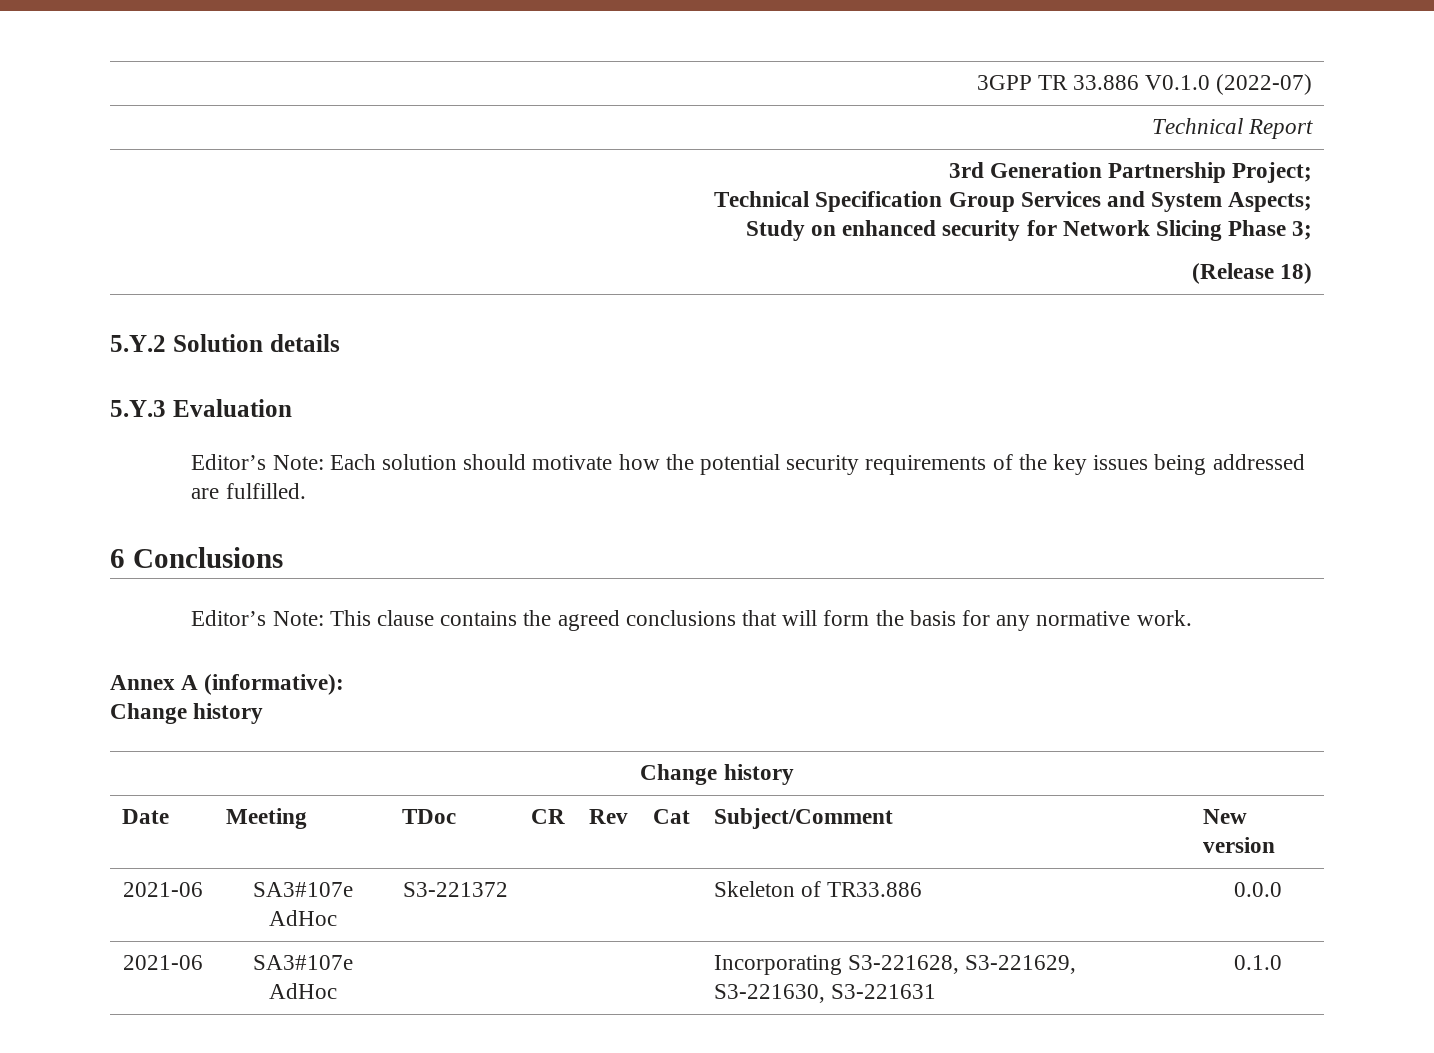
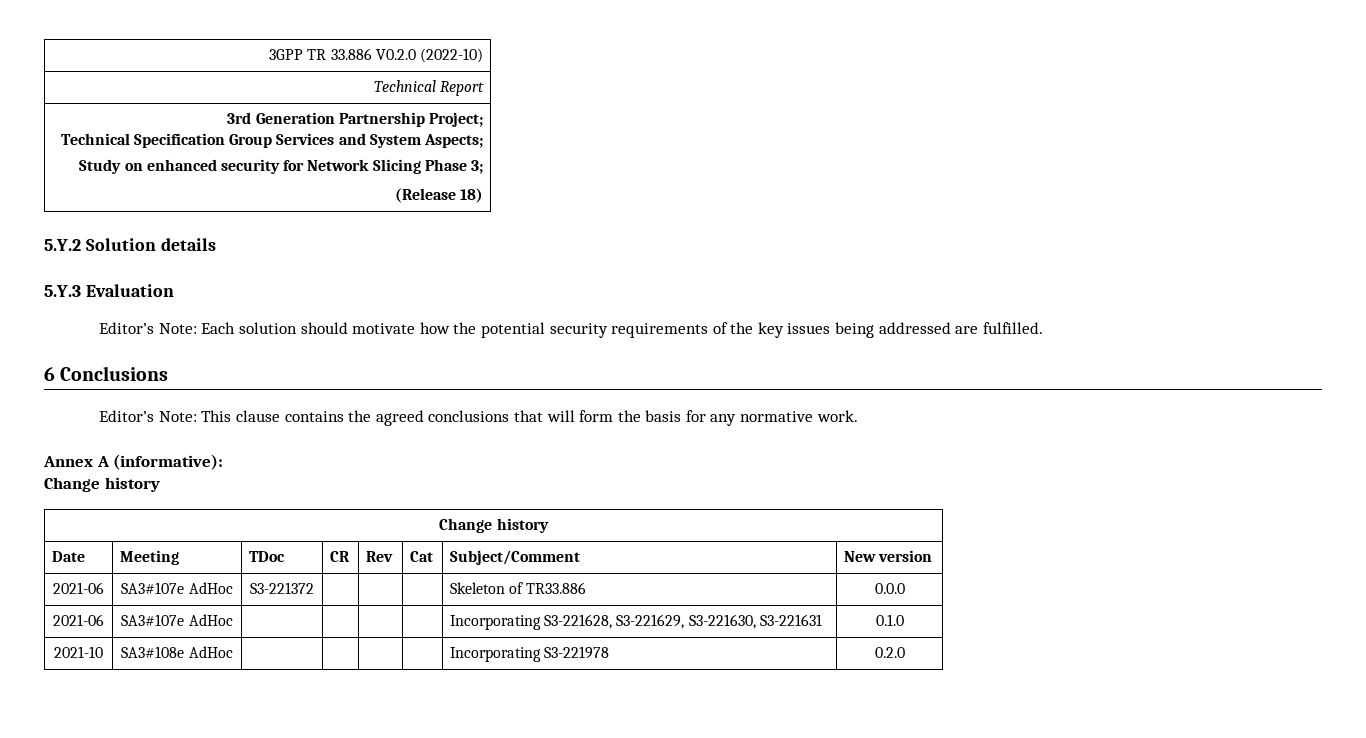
[1145,74,1313,95] V0.1.0 (2022-07) -> [375,48,483,63] V0.2.0 (2022-10)
(1282, 962) none -> [54,646,103,658] [121,646,233,658] [450,646,610,662] [874,647,905,658] // 2021-10 | SA3#108e AdHoc | | | | | Incorporating S3-221978 | 0.2.0

